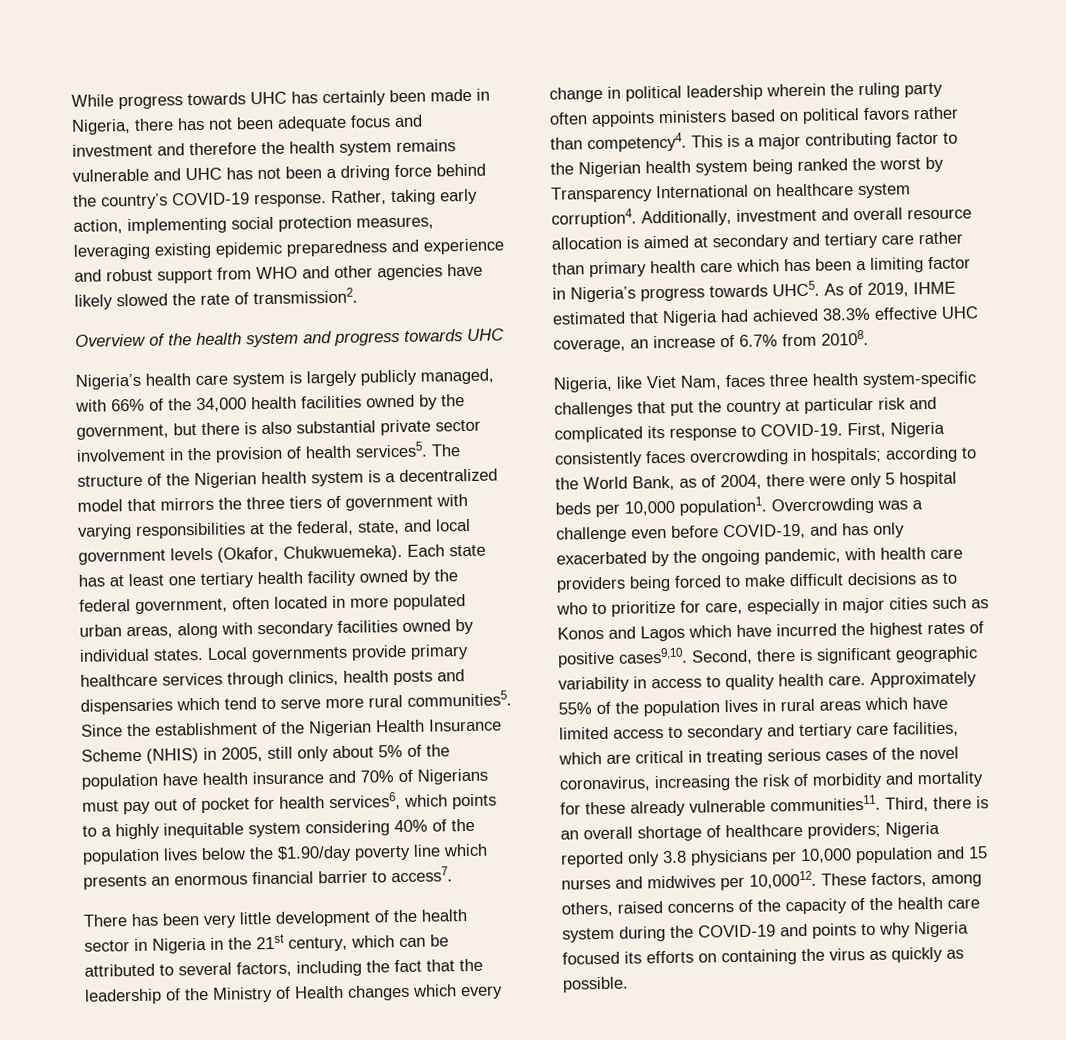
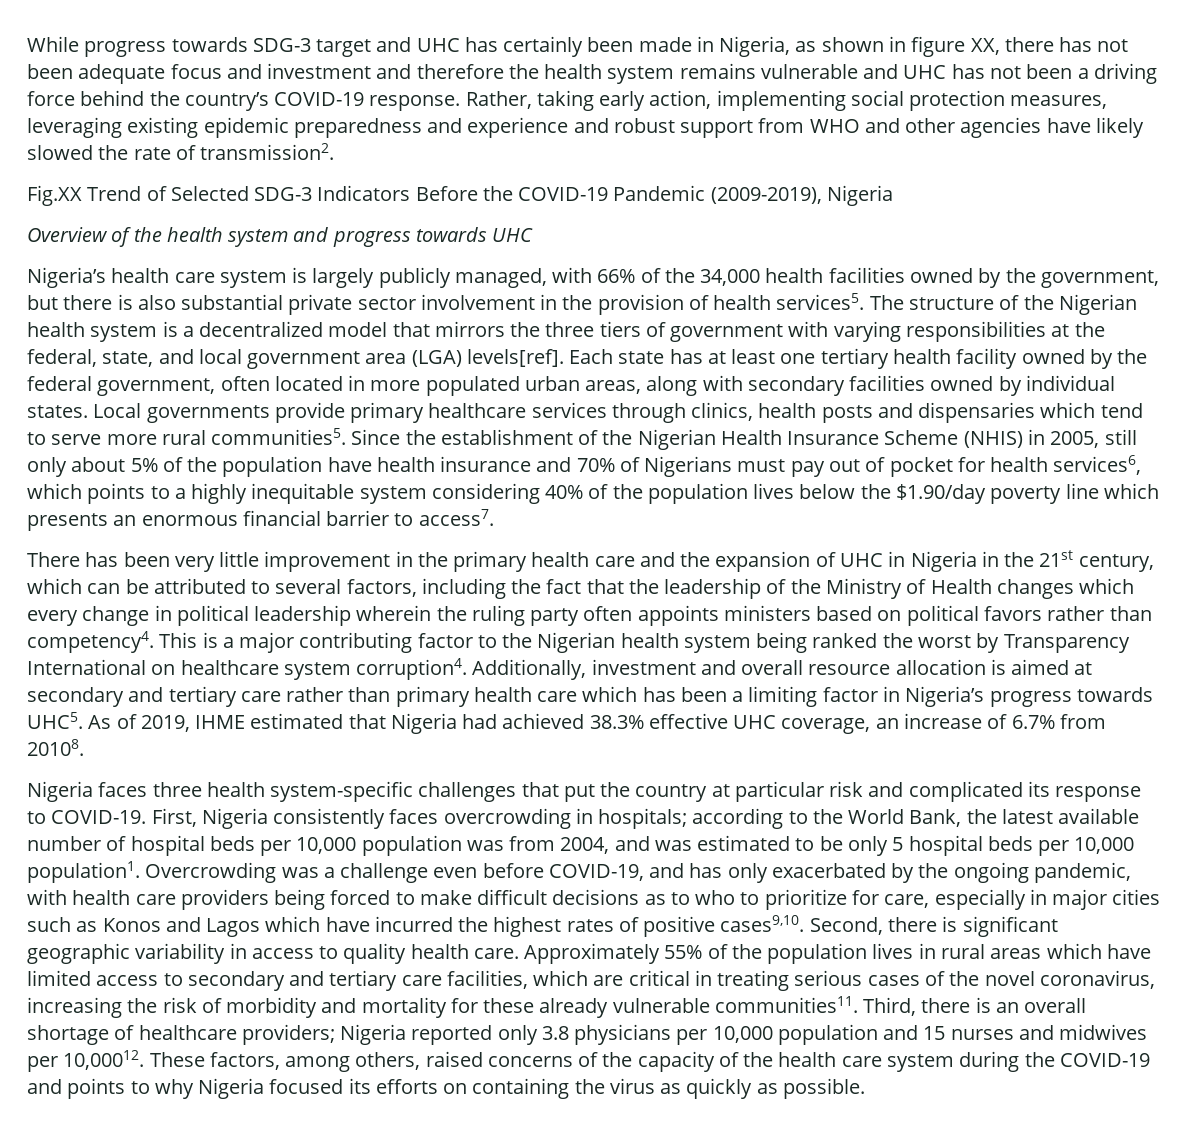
(246, 99) none -> [252,37,412,57] SDG-3 target and
(131, 127) none -> [795,36,1000,57] as shown in figure XX,
(358, 296) none -> [27,185,893,206] // Fig.XX Trend of Selected SDG-3 Indicators Before the COVID-19 Pandemic (2009-2019), Nigeria
[170,544,403,563] levels (Okafor, Chukwuemeka). -> [365,349,564,367] area (LGA) levels[ref].
[275,909,468,927] [84,940,130,952] development of the health sector -> [264,551,883,572] improvement in the primary health care and the expansion of UHC
[553,375,722,393] Nigeria, like Viet Nam, -> [27,781,93,802] Nigeria
[679,473,846,490] as of 2004, there were -> [966,808,1140,824] [27,835,843,856] the latest available number of hospital beds per 10,000 population was from 2004, and was estimated to be

